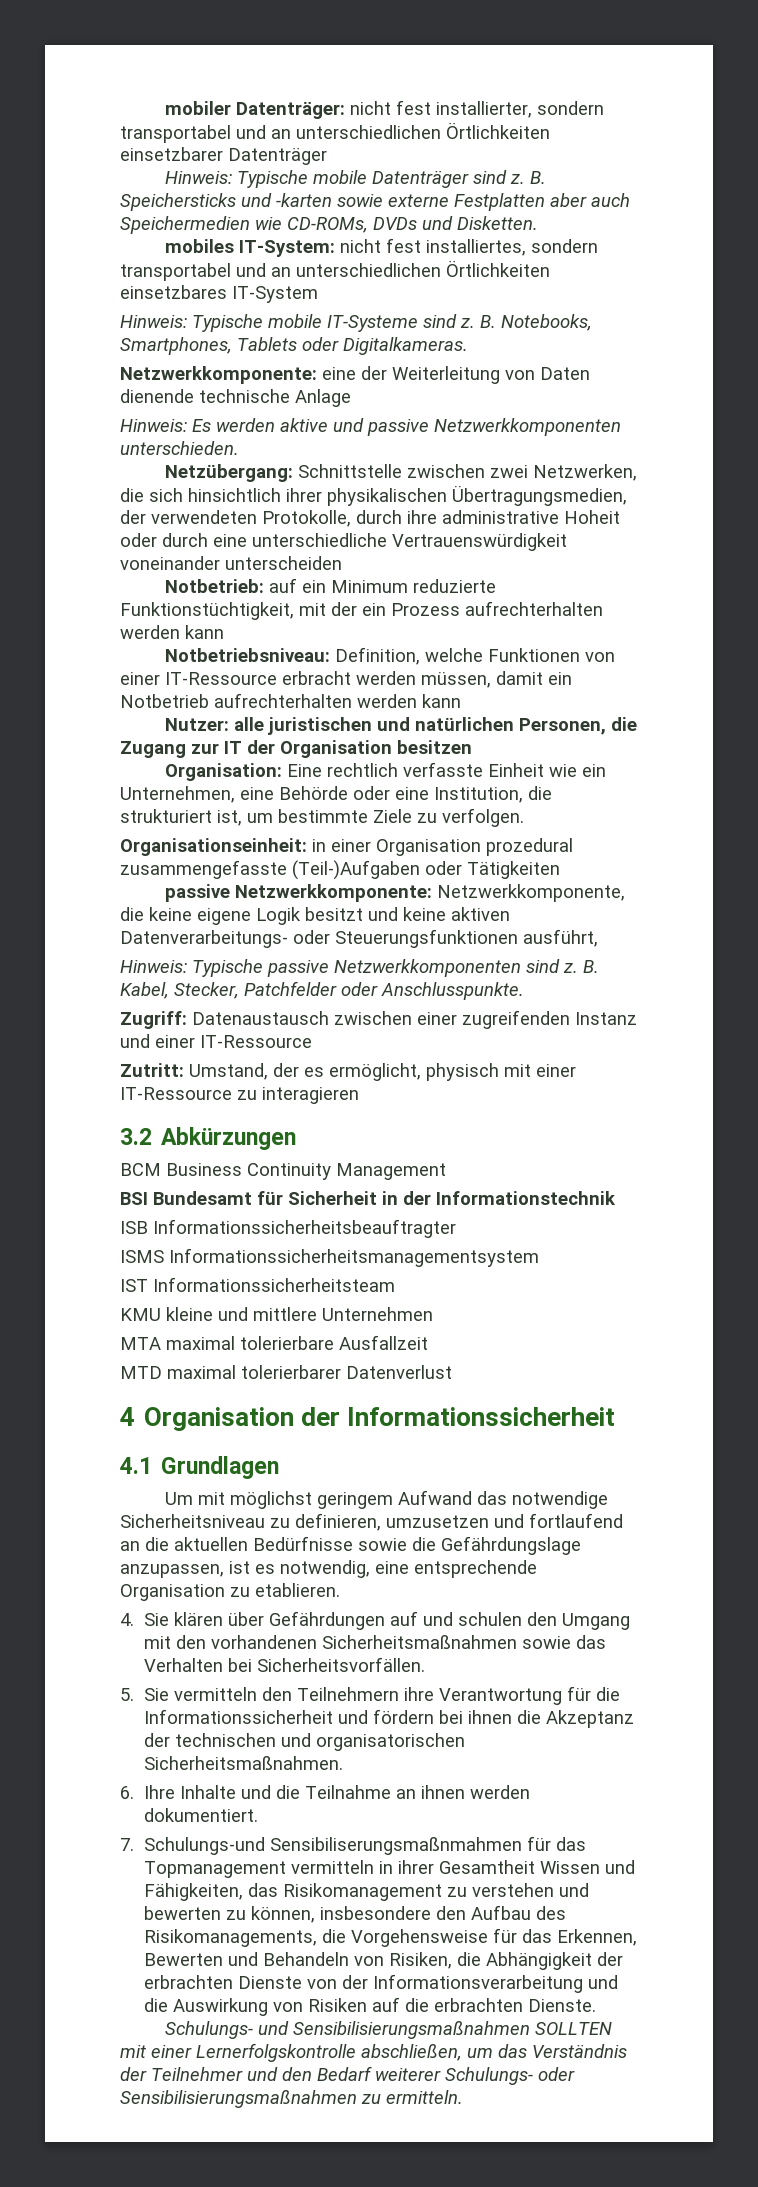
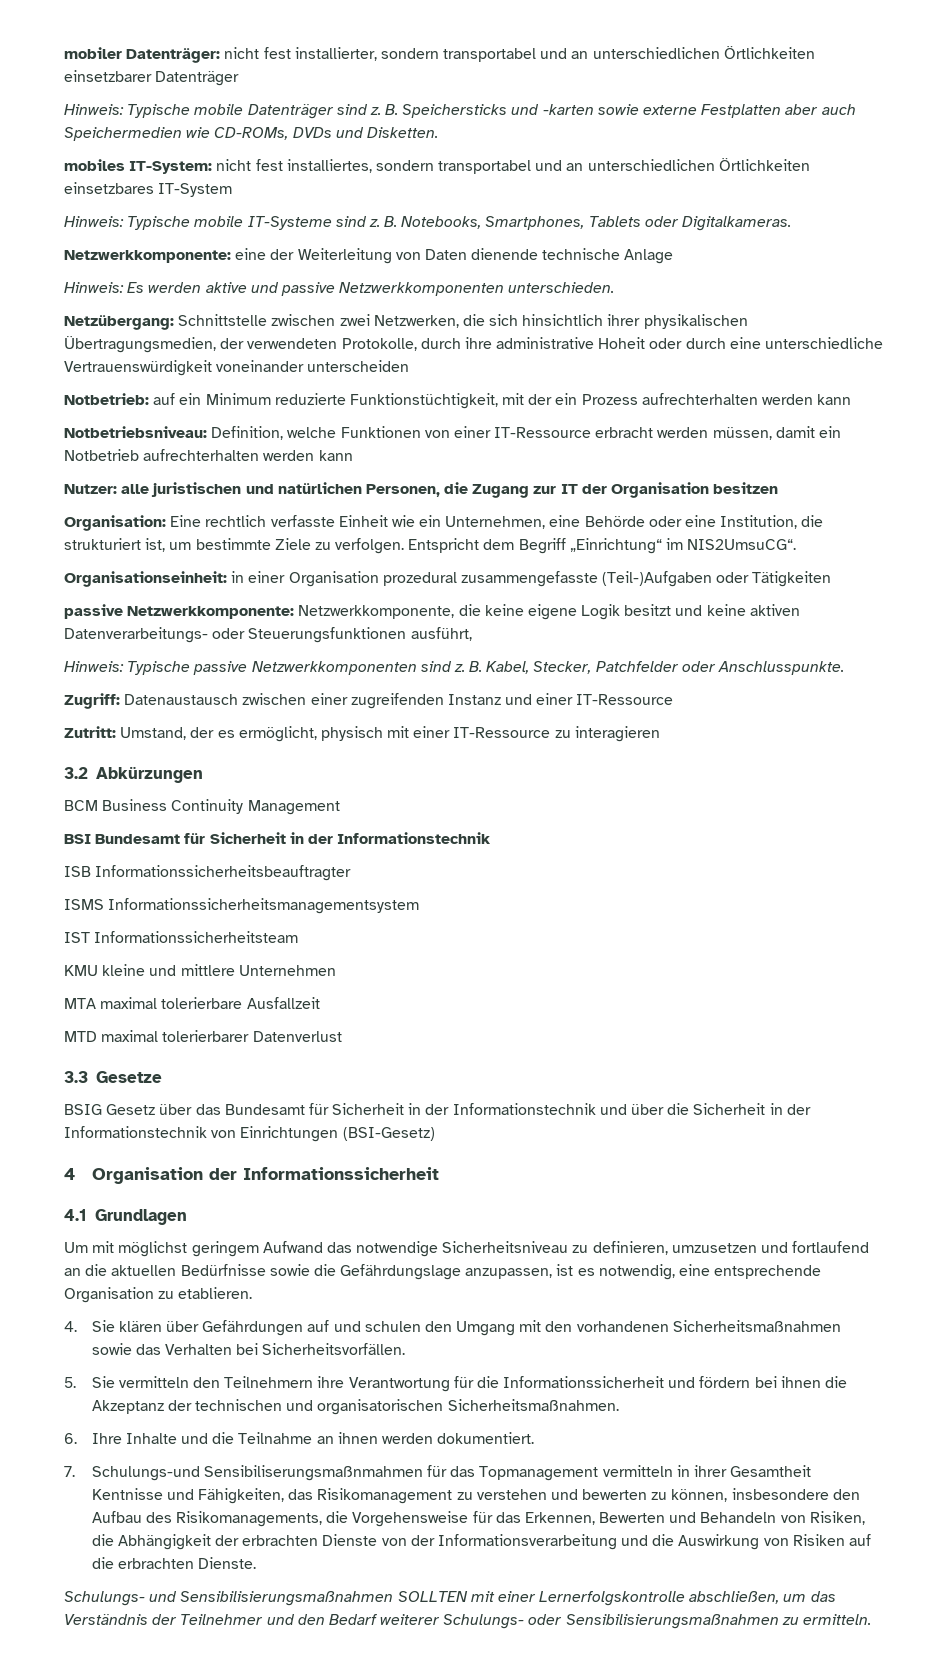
(524, 817) none -> [408,538,797,554] Entspricht dem Begriff „Einrichtung“ im NIS2UmsuCG“.
(452, 1372) none -> [64,1071,162,1083] [64,1103,811,1115] [64,1126,435,1142] // 3.3 Gesetze // BSIG Gesetz über das Bundesamt für Sicherheit in der Informationstechnik und über die Sicherheit in der Informationstechnik von Einrichtungen (BSI-Gesetz)
[539,1861,600,1874] Wissen -> [91,1488,163,1500] Kentnisse

